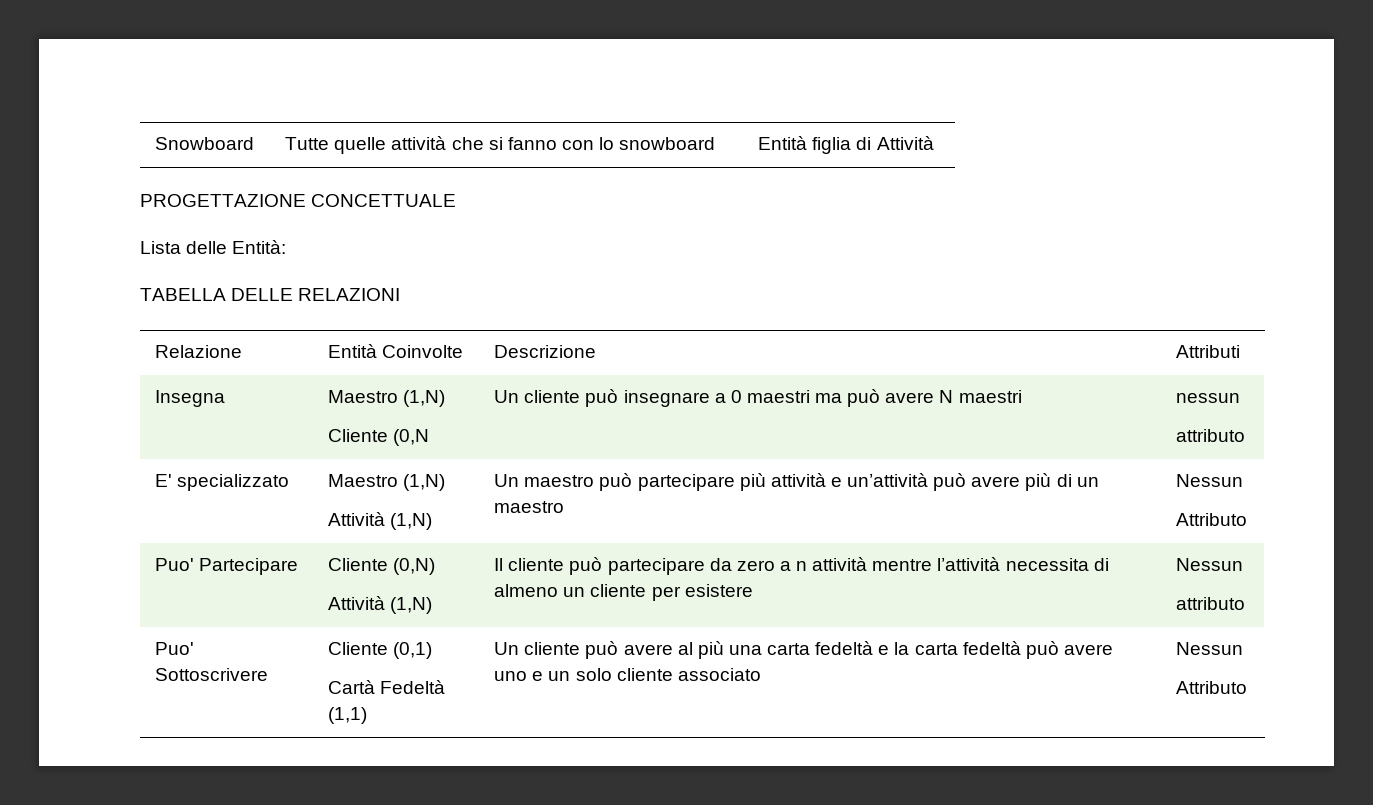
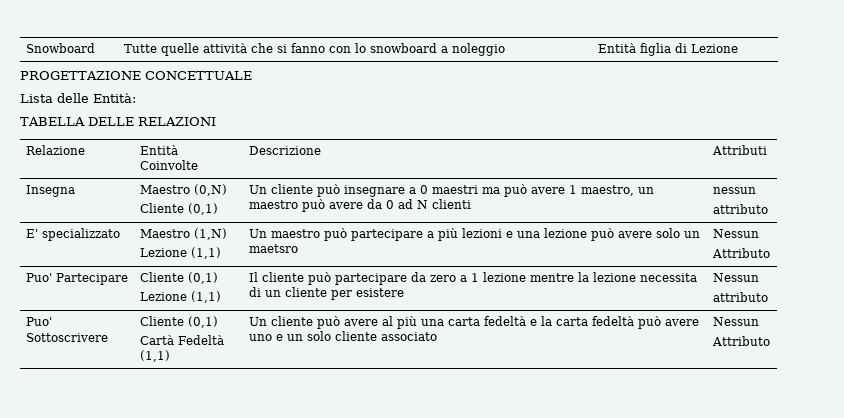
(716, 143) none -> [440,43,505,56] a noleggio
[876,136,934,150] Attività -> [690,44,738,53] Lezione
[403,390,446,407] [328,429,430,446] (1,N) // Cliente (0,N -> [193,184,227,196] [139,203,218,215] (0,N) // Cliente (0,1)
[939,390,1022,403] N maestri -> [568,185,654,196] [248,199,471,212] 1 maestro, un maestro può avere da 0 ad N clienti
[328,512,433,530] Attività (1,N) -> [139,247,221,259] Lezione (1,1)
[739,473,1099,491] [494,501,565,513] più attività e un’attività può avere più di un maestro -> [426,228,700,241] [248,244,298,253] a più lezioni e una lezione può avere solo un maetsro
[393,558,436,575] [328,596,433,614] (0,N) // Attività (1,N) -> [187,272,218,284] [139,291,221,303] (0,1) // Lezione (1,1)
[796,557,1001,571] n attività mentre l’attività -> [470,272,636,282] 1 lezione mentre la lezione
[494,584,559,597] almeno -> (261, 292) none

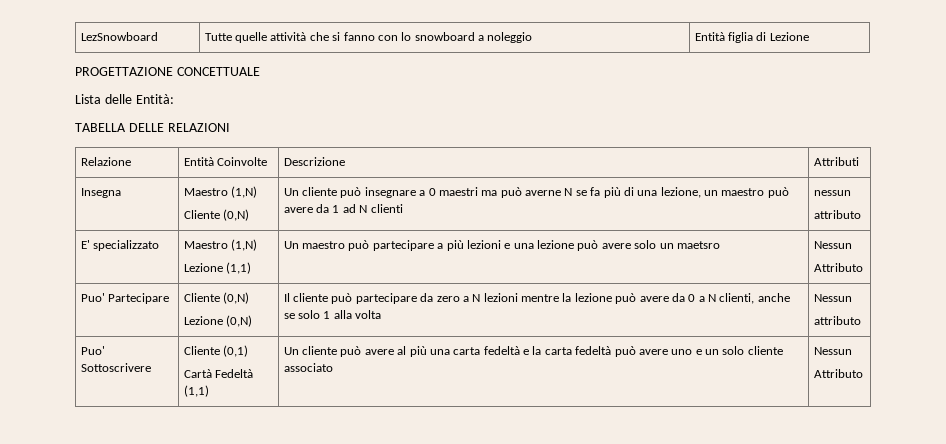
[25,43,95,53] Snowboard -> [80,32,158,41] LezSnowboard
[193,184,227,196] [139,203,218,215] (0,N) // Cliente (0,1) -> [231,186,258,198] [183,209,250,221] (1,N) // Cliente (0,N)
[530,185,634,196] avere 1 maestro, -> [525,187,701,198] averne N se fa più di una lezione,
[385,200,394,209] 0 -> [332,205,340,213] 1
[187,272,218,284] [139,291,221,303] (0,1) // Lezione (1,1) -> [223,292,250,304] [183,315,253,327] (0,N) // Lezione (0,N)
[470,272,526,282] 1 lezione -> [472,293,518,302] N lezioni
[639,273,697,282] [248,287,404,300] necessita di un cliente per esistere -> [615,293,790,304] [283,310,382,319] può avere da 0 a N clienti, anche se solo 1 alla volta

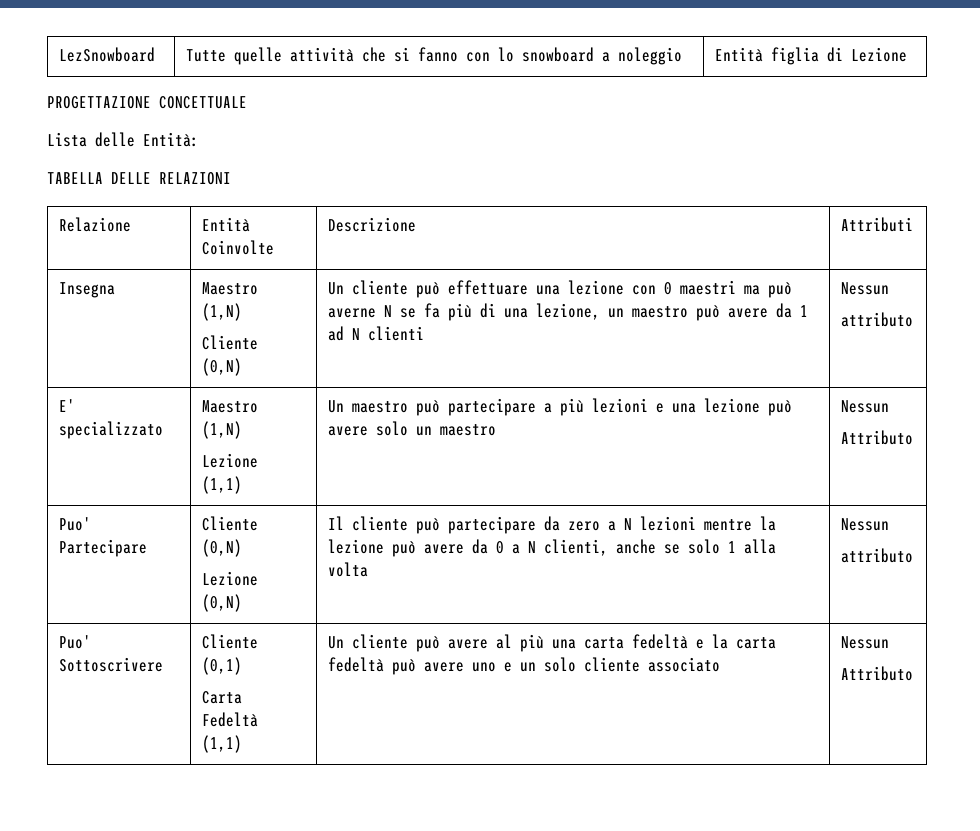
[364,187,426,198] insegnare a -> [447,280,656,295] effettuare una lezione con
[813,190,851,196] nessun -> [840,282,889,295] Nessun
[676,241,720,249] maetsro -> [439,424,496,436] maestro
[183,369,212,378] Cartà -> [201,691,242,704] Carta

